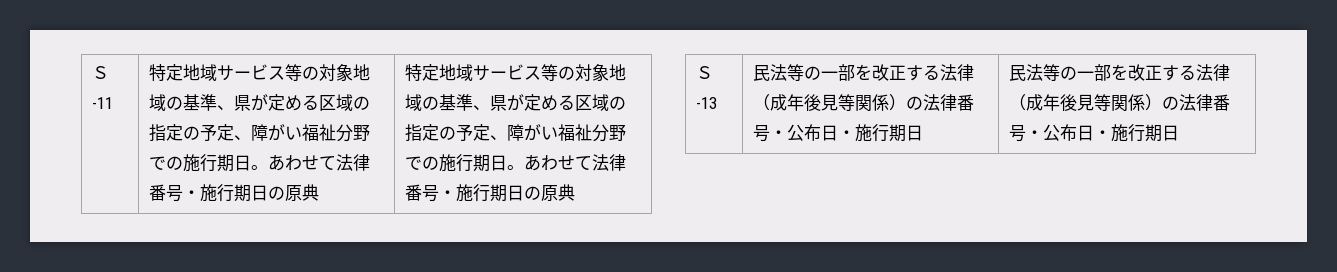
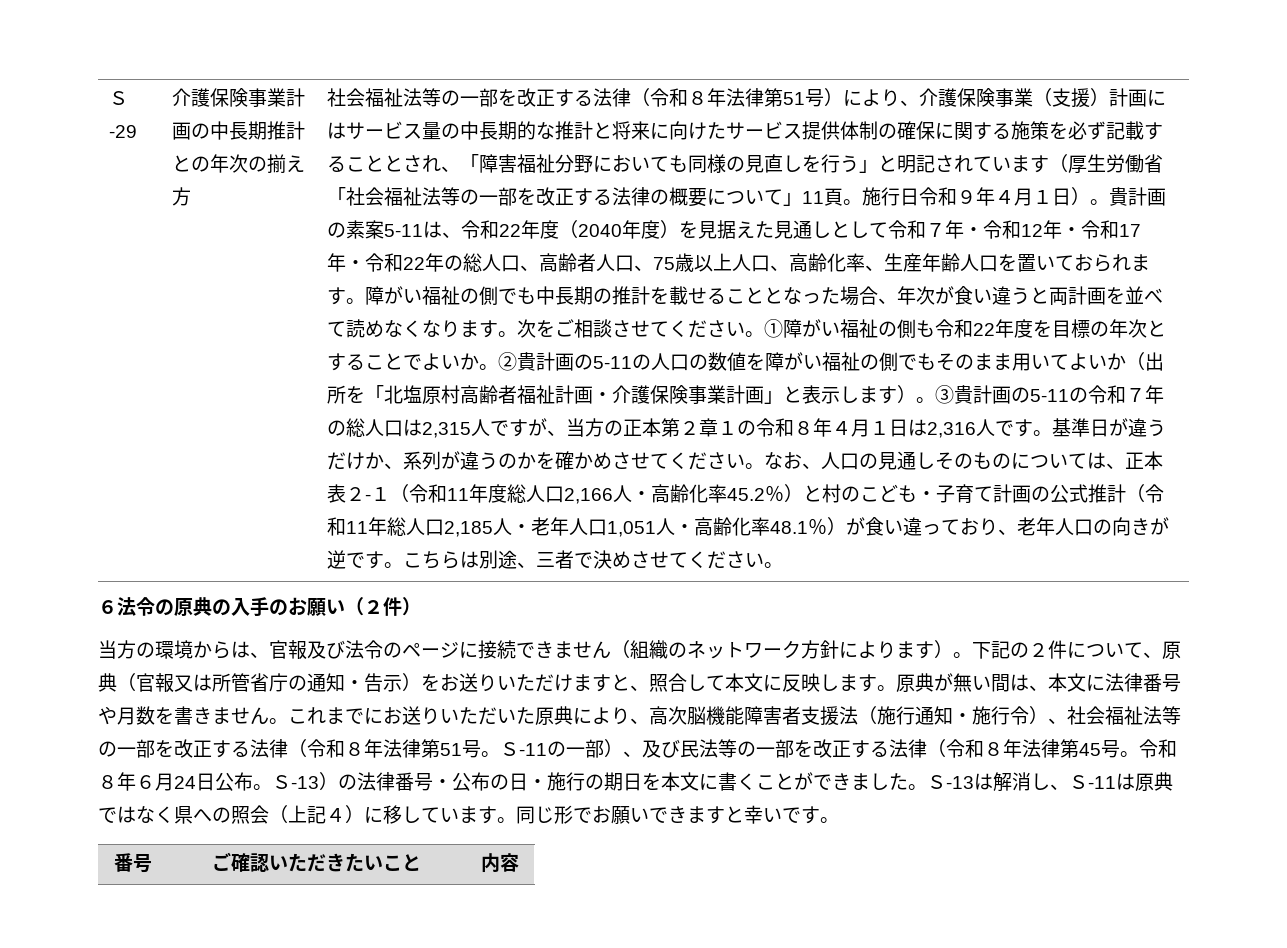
[92,66,110,79] [92,97,114,109] [149,64,371,81] [149,94,371,111] [149,124,371,142] [149,154,371,172] [149,184,320,202] [405,64,627,81] [405,94,627,111] [405,124,627,142] [405,154,627,172] [405,184,576,202] [696,66,714,79] [696,97,718,109] [753,64,975,82] [753,94,975,111] [753,124,924,142] [1009,64,1231,82] [1009,94,1231,111] [1009,124,1180,142] Ｓ-11 | 特定地域サービス等の対象地域の基準、県が定める区域の指定の予定、障がい福祉分野での施行期日。あわせて法律番号・施行期日の原典 | 特定地域サービス等の対象地域の基準、県が定める区域の指定の予定、障がい福祉分野での施行期日。あわせて法律番号・施行期日の原典 // Ｓ-13 | 民法等の一部を改正する法律（成年後見等関係）の法律番号・公布日・施行期日 | 民法等の一部を改正する法律（成年後見等関係）の法律番号・公布日・施行期日 -> [109,91,129,105] [109,125,138,138] [172,88,306,107] [172,121,306,140] [172,154,306,174] [172,187,192,206] [327,88,1167,108] [327,121,1164,140] [327,154,1164,173] [327,187,1167,207] [327,220,1142,239] [327,253,1151,272] [327,286,1164,306] [327,319,1167,338] [327,352,1165,371] [327,385,1165,404] [327,418,1167,438] [327,451,1164,470] [327,484,1165,504] [327,517,1170,537] [327,550,784,569] [98,597,421,617] [98,640,1181,660] [98,673,1181,693] [98,706,1181,726] [98,739,1177,758] [98,772,1173,792] [98,805,839,824] [113,853,152,873] [211,852,421,872] [481,853,519,873] Ｓ-29 | 介護保険事業計画の中長期推計との年次の揃え方 | 社会福祉法等の一部を改正する法律（令和８年法律第51号）により、介護保険事業（支援）計画にはサービス量の中長期的な推計と将来に向けたサービス提供体制の確保に関する施策を必ず記載することとされ、「障害福祉分野においても同様の見直しを行う」と明記されています（厚生労働省「社会福祉法等の一部を改正する法律の概要について」11頁。施行日令和９年４月１日）。貴計画の素案5-11は、令和22年度（2040年度）を見据えた見通しとして令和７年・令和12年・令和17年・令和22年の総人口、高齢者人口、75歳以上人口、高齢化率、生産年齢人口を置いておられます。障がい福祉の側でも中長期の推計を載せることとなった場合、年次が食い違うと両計画を並べて読めなくなります。次をご相談させてください。①障がい福祉の側も令和22年度を目標の年次とすることでよいか。②貴計画の5-11の人口の数値を障がい福祉の側でもそのまま用いてよいか（出所を「北塩原村高齢者福祉計画・介護保険事業計画」と表示します）。③貴計画の5-11の令和７年の総人口は2,315人ですが、当方の正本第２章１の令和８年４月１日は2,316人です。基準日が違うだけか、系列が違うのかを確かめさせてください。なお、人口の見通しそのものについては、正本表２-１（令和11年度総人口2,166人・高齢化率45.2％）と村のこども・子育て計画の公式推計（令和11年総人口2,185人・老年人口1,051人・高齢化率48.1％）が食い違っており、老年人口の向きが逆です。こちらは別途、三者で決めさせてください。 // ６法令の原典の入手のお願い（２件） // 当方の環境からは、官報及び法令のページに接続できません（組織のネットワーク方針によります）。下記の２件について、原典（官報又は所管省庁の通知・告示）をお送りいただけますと、照合して本文に反映します。原典が無い間は、本文に法律番号や月数を書きません。これまでにお送りいただいた原典により、高次脳機能障害者支援法（施行通知・施行令）、社会福祉法等の一部を改正する法律（令和８年法律第51号。Ｓ-11の一部）、及び民法等の一部を改正する法律（令和８年法律第45号。令和８年６月24日公布。Ｓ-13）の法律番号・公布の日・施行の期日を本文に書くことができました。Ｓ-13は解消し、Ｓ-11は原典ではなく県への照会（上記４）に移しています。同じ形でお願いできますと幸いです。 // 番号 | ご確認いただきたいこと | 内容

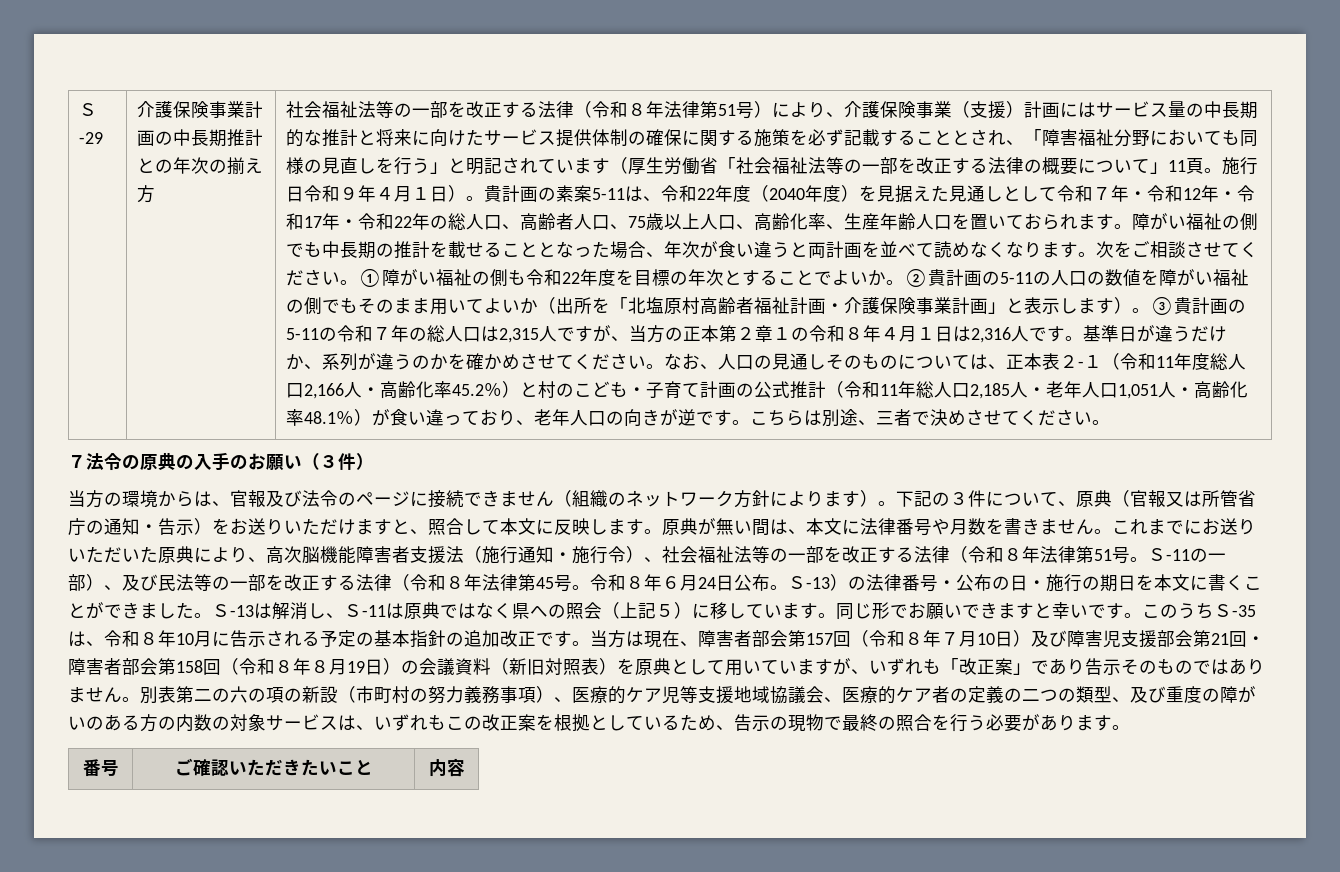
[98,600,117,614] ６ -> [68,455,86,468] ７
[364,600,383,614] ２ -> [320,455,338,468] ３
[1029,643,1048,657] ２ -> [950,492,968,505] ３
[326,808,345,822] ４ -> [656,604,674,617] ５
(839, 820) none -> [1142,603,1256,619] [68,630,1265,648] [68,658,1265,676] [68,686,1256,704] [68,714,1130,732] このうちＳ-35は、令和８年10月に告示される予定の基本指針の追加改正です。当方は現在、障害者部会第157回（令和８年７月10日）及び障害児支援部会第21回・障害者部会第158回（令和８年８月19日）の会議資料（新旧対照表）を原典として用いていますが、いずれも「改正案」であり告示そのものではありません。別表第二の六の項の新設（市町村の努力義務事項）、医療的ケア児等支援地域協議会、医療的ケア者の定義の二つの類型、及び重度の障がいのある方の内数の対象サービスは、いずれもこの改正案を根拠としているため、告示の現物で最終の照合を行う必要があります。

